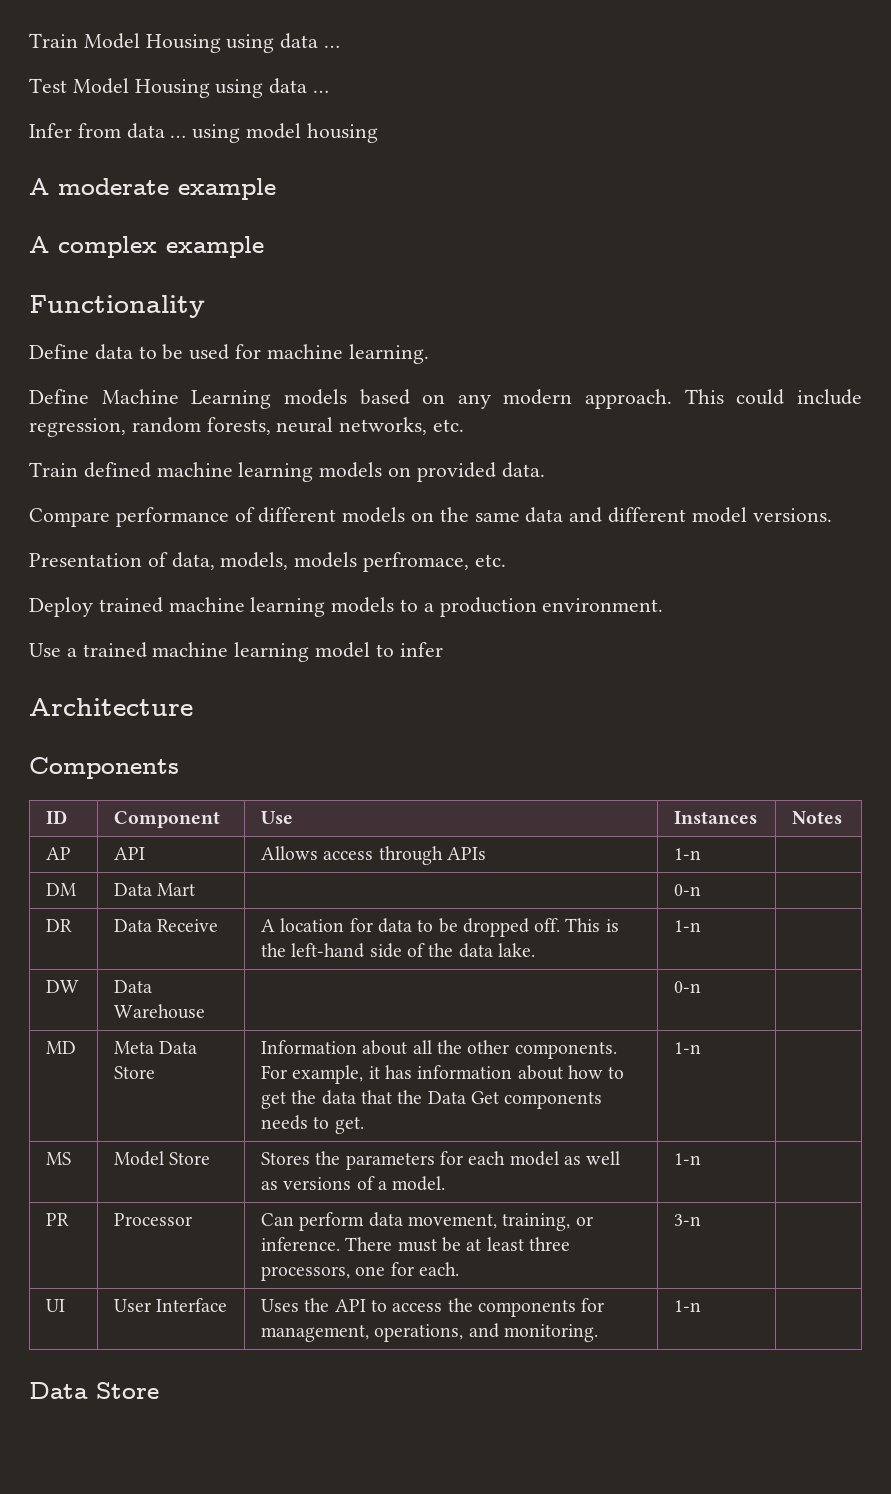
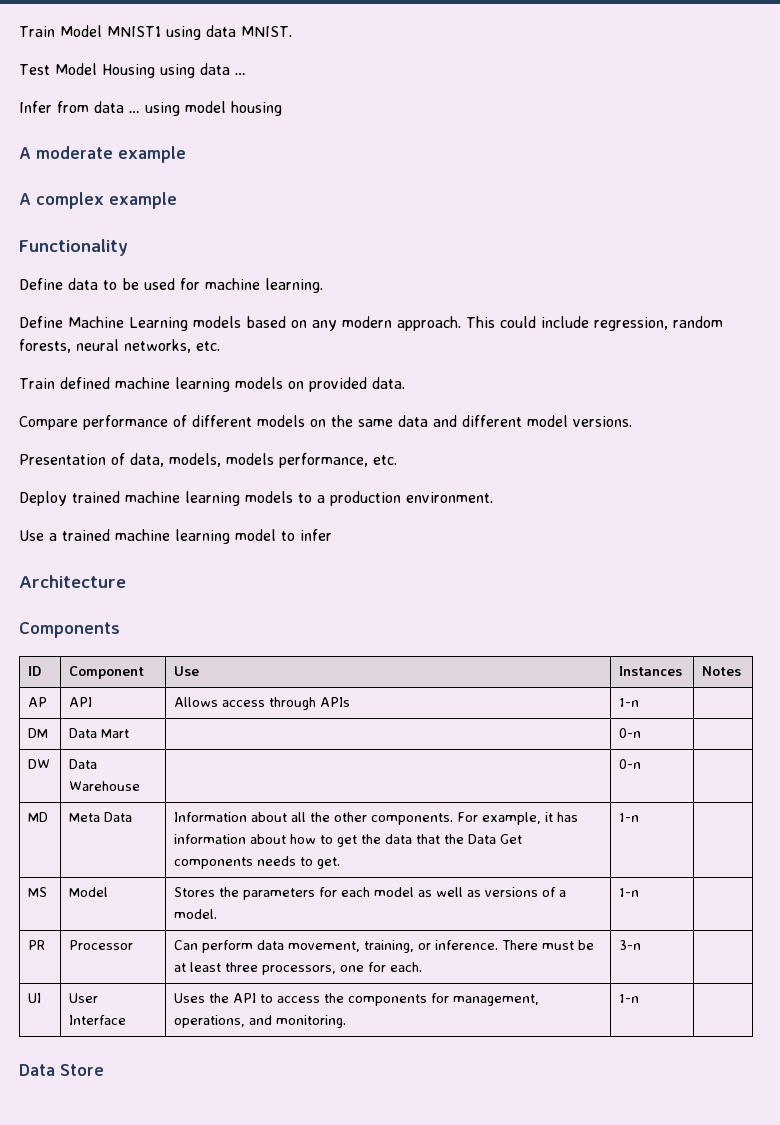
[145,33,341,53] Housing using data … -> [106,25,292,40] MNIST1 using data MNIST.
[363,552,470,572] perfromace, -> [279,453,368,468] performance,
[46,919,73,932] [114,919,219,932] [261,918,619,937] [261,943,535,958] [674,920,702,932] // DR | Data Receive | A location for data to be dropped off. This is the left-hand side of the data lake. | 1-n | -> (642, 733) none
[114,1066,156,1079] Store -> (133, 817) none
[169,1152,211,1165] Store -> (109, 892) none

